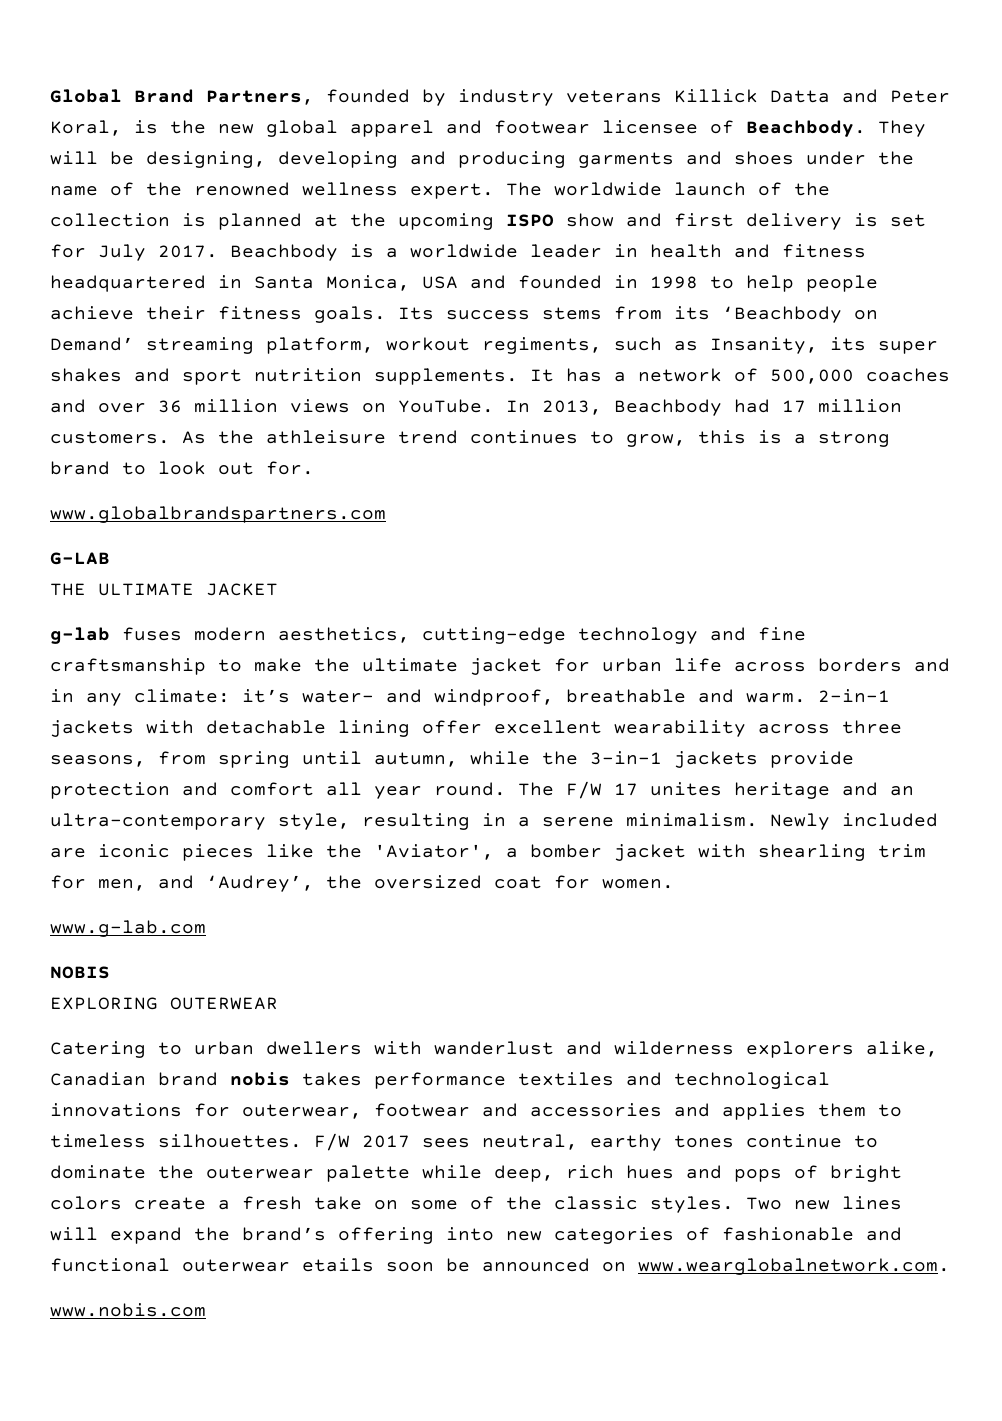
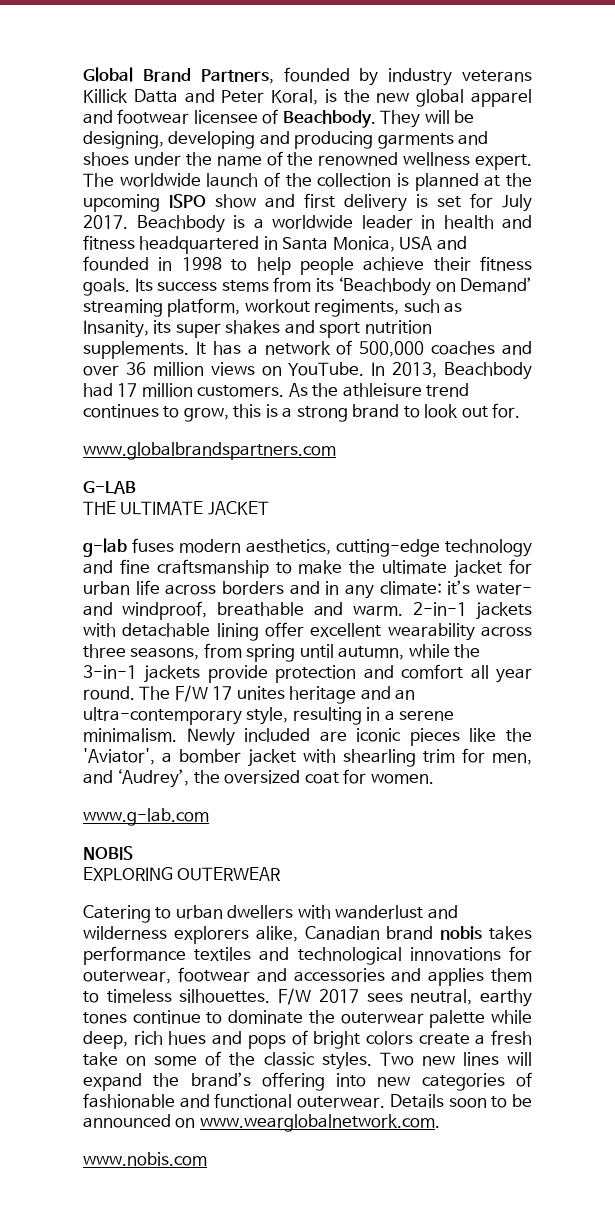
[182,1258,434,1272] outerwear etails soon -> [297,1094,508,1108] outerwear. Details soon to

